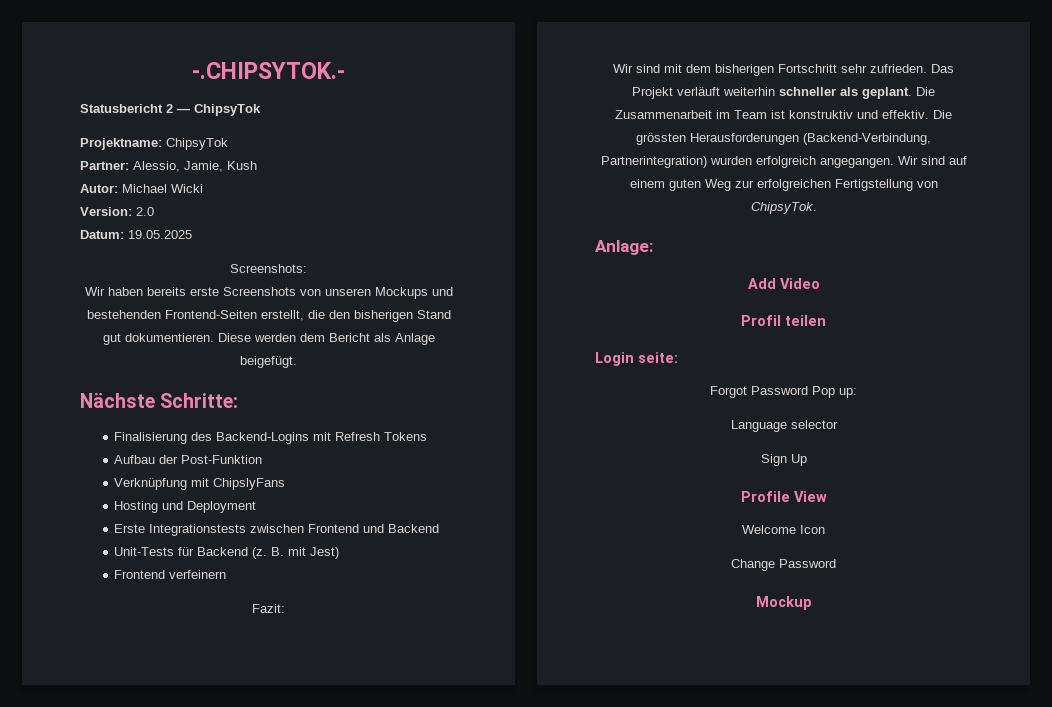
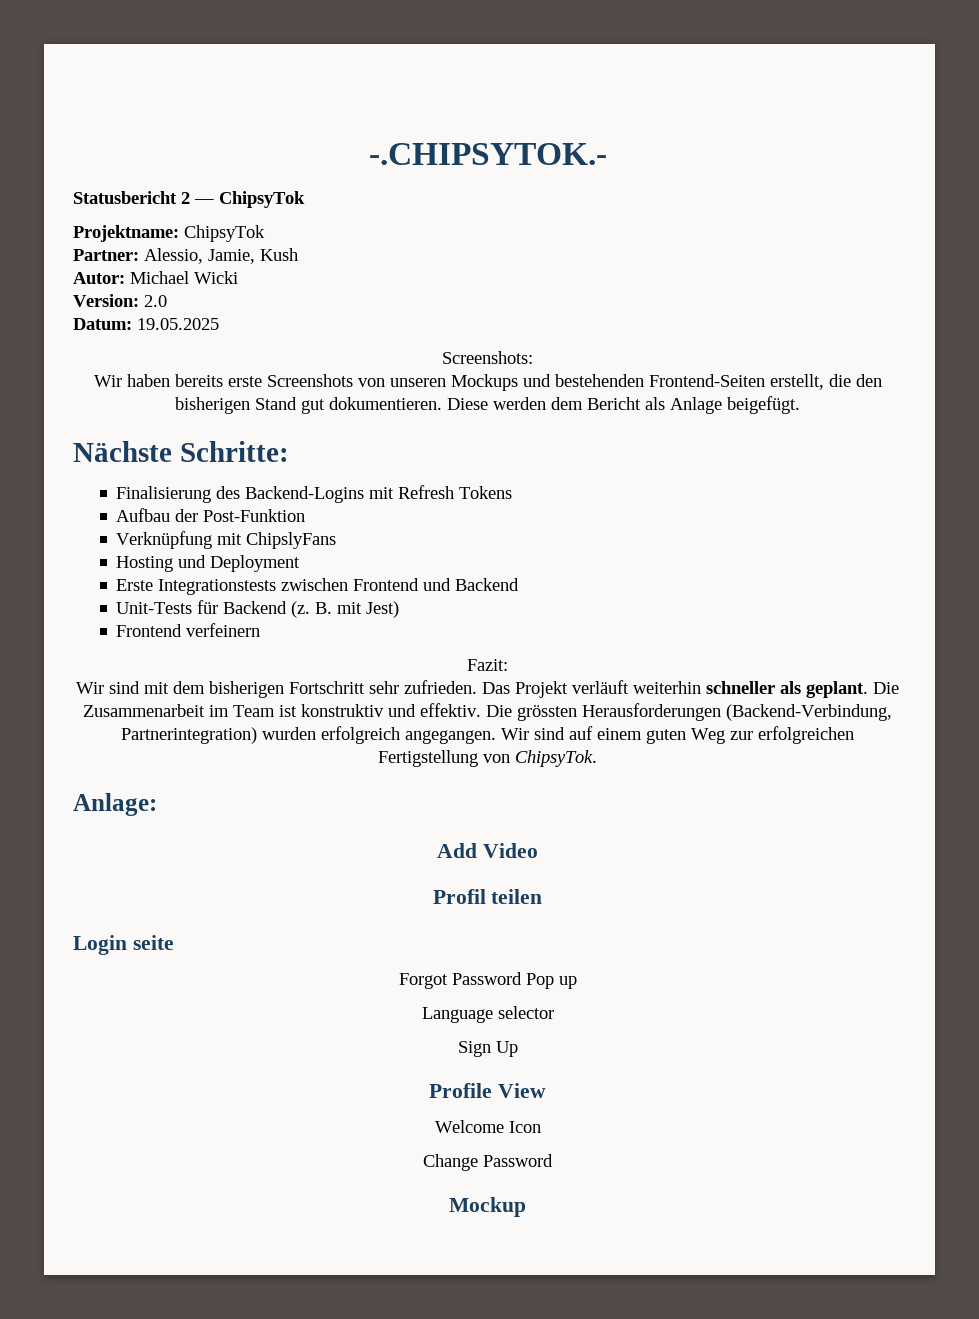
[638,352,678,363] seite: -> [132,935,174,950] seite
[839,388,857,398] up: -> [558,976,577,989] up

